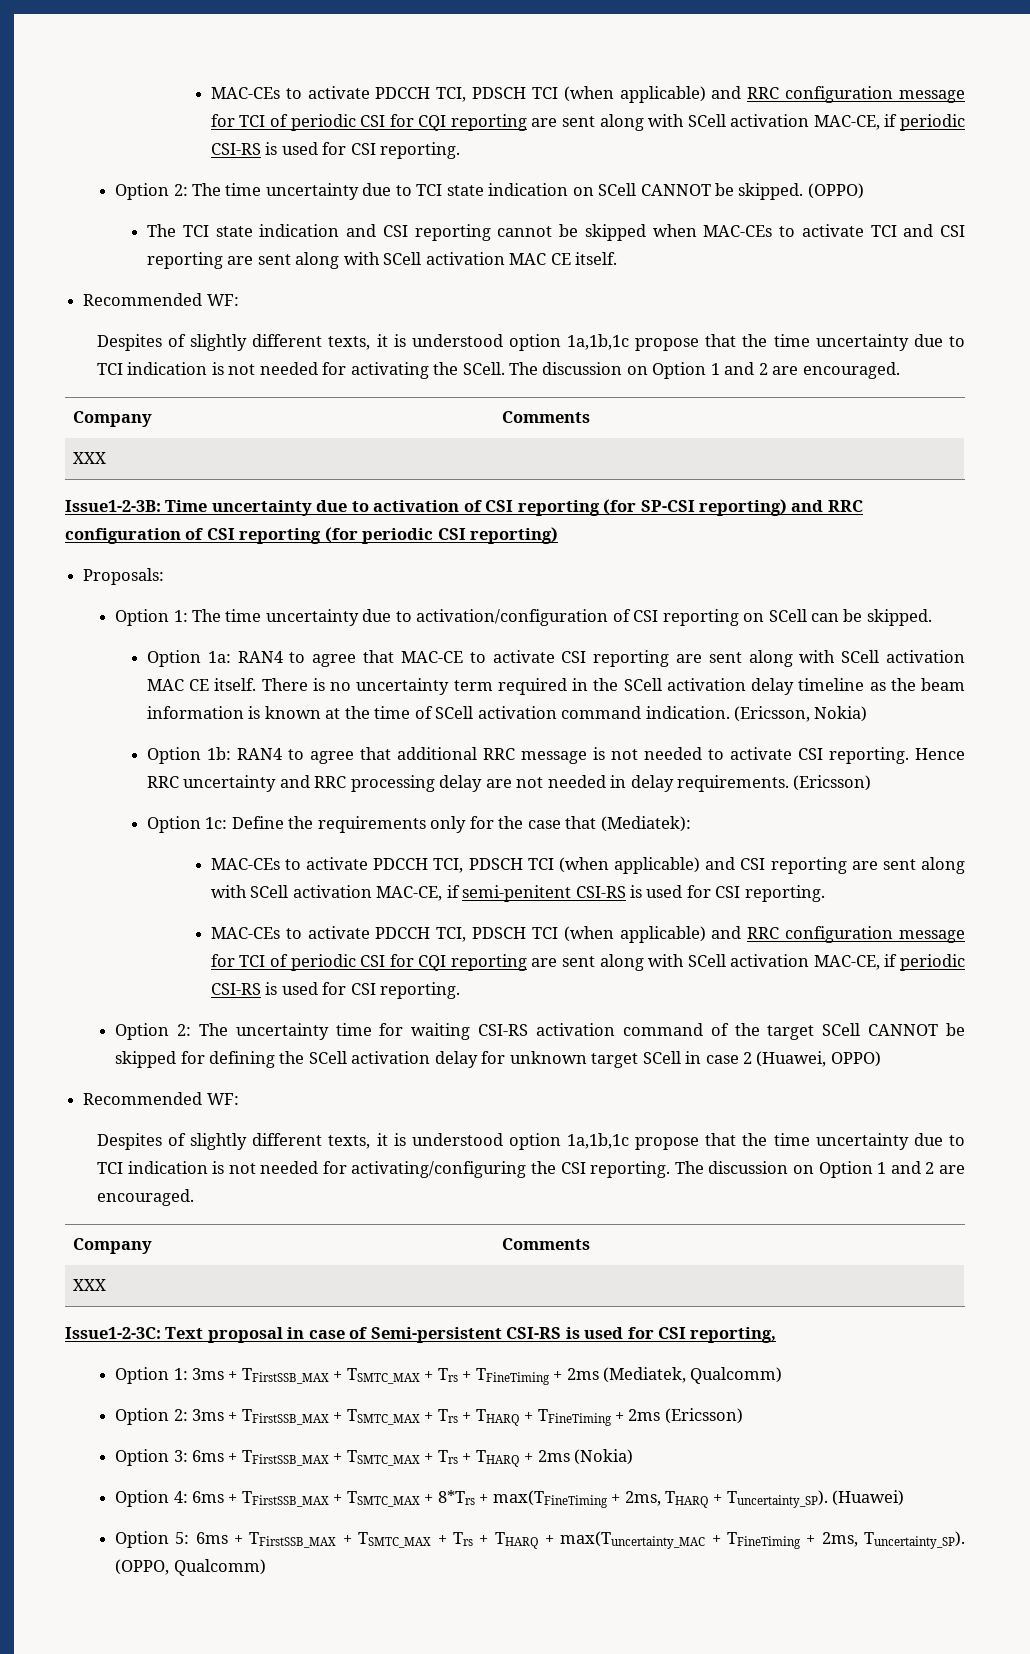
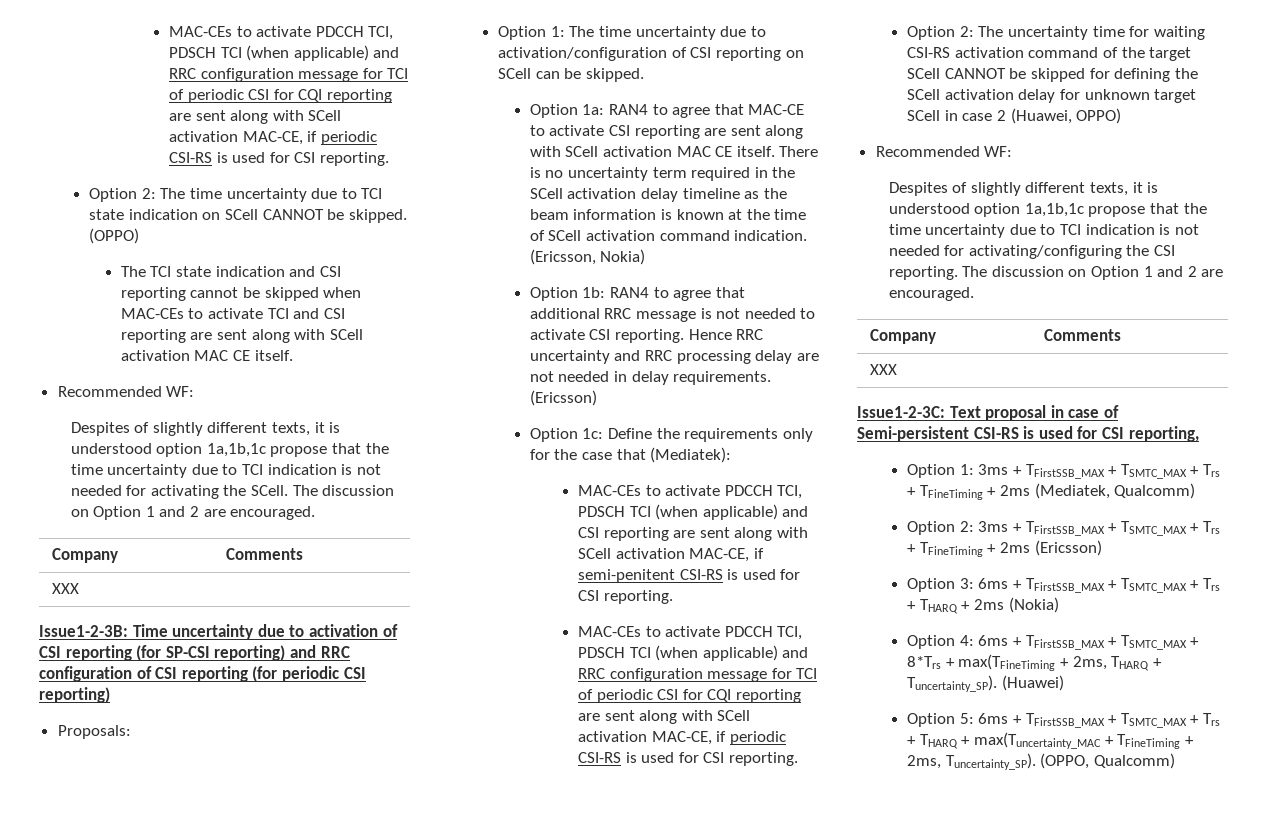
[475,1409,534,1426] THARQ + -> (917, 548) none

